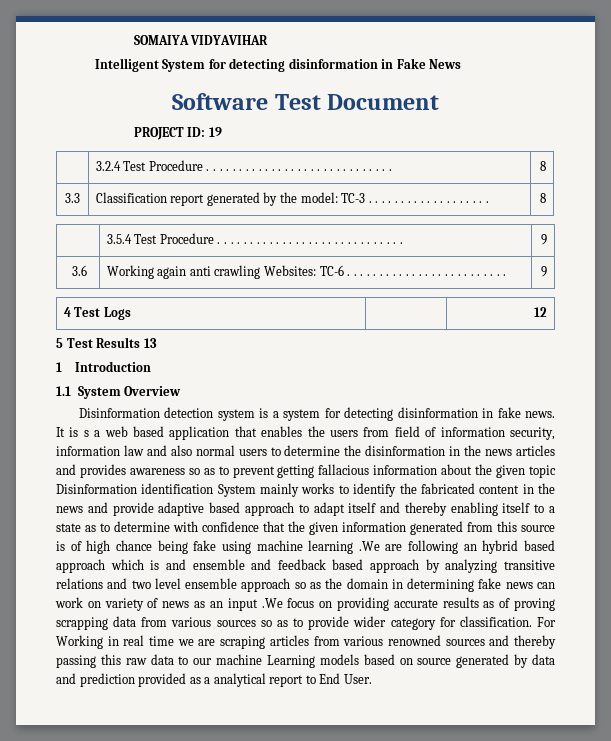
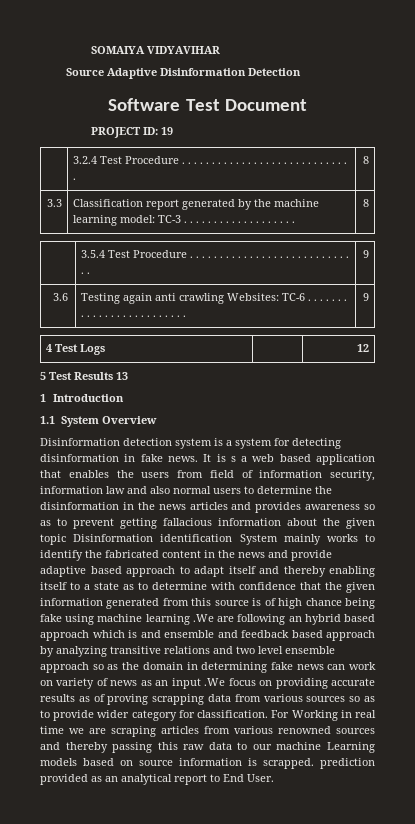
[94,58,462,72] Intelligent System for detecting disinformation in Fake News -> [65,68,301,79] Source Adaptive Disinformation Detection
(297, 197) none -> [273,199,319,207] [72,215,117,226] machine learning
[106,265,154,279] Working -> [80,293,120,304] Testing
[456,654,555,668] [56,673,76,684] generated by data and -> [179,758,314,769] information is scrapped.
[204,677,211,684] a -> [105,776,118,782] an

